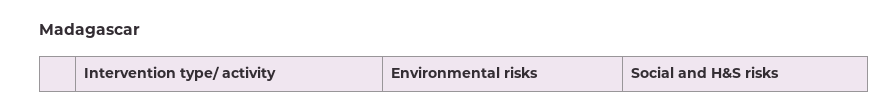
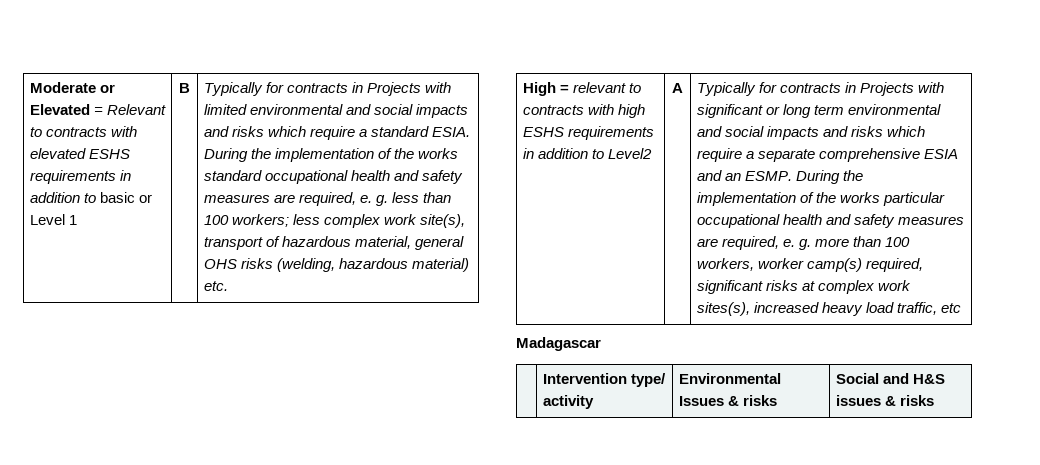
(39, 30) none -> [29,82,115,93] [29,104,166,115] [29,126,137,137] [29,148,130,159] [29,170,131,184] [29,192,152,203] [29,214,77,225] [179,83,190,93] [203,82,451,96] [203,104,468,118] [203,126,471,140] [203,148,458,162] [203,170,463,184] [203,192,452,206] [203,214,465,228] [203,236,464,250] [203,258,469,272] [203,281,228,291] [522,82,641,96] [522,104,645,118] [522,126,654,140] [522,148,652,159] [672,83,683,93] [696,82,944,96] [696,104,941,118] [696,126,925,140] [696,148,958,162] [696,170,863,184] [696,192,945,206] [696,214,964,228] [696,236,911,250] [696,258,923,272] [696,280,911,294] [696,302,961,316] Moderate or Elevated = Relevant to contracts with elevated ESHS requirements in addition to basic or Level 1 | B | Typically for contracts in Projects with limited environmental and social impacts and risks which require a standard ESIA. During the implementation of the works standard occupational health and safety measures are required, e. g. less than 100 workers; less complex work site(s), transport of hazardous material, general OHS risks (welding, hazardous material) etc. // High = relevant to contracts with high ESHS requirements in addition to Level2 | A | Typically for contracts in Projects with significant or long term environmental and social impacts and risks which require a separate comprehensive ESIA and an ESMP. During the implementation of the works particular occupational health and safety measures are required, e. g. more than 100 workers, worker camp(s) required, significant risks at complex work sites(s), increased heavy load traffic, etc //
(500, 72) none -> [678,396,739,406] Issues &
(741, 73) none -> [835,395,896,406] issues &

